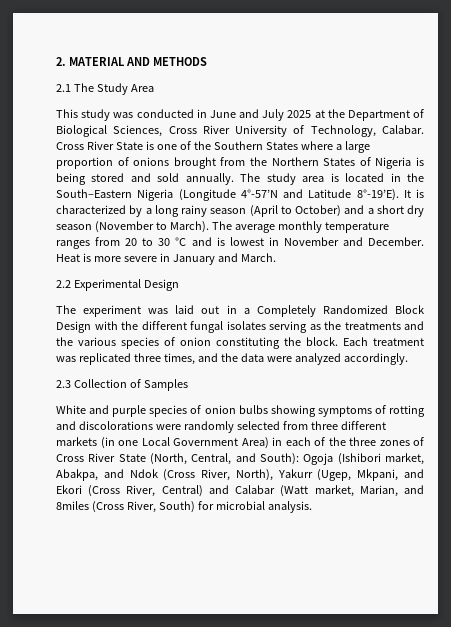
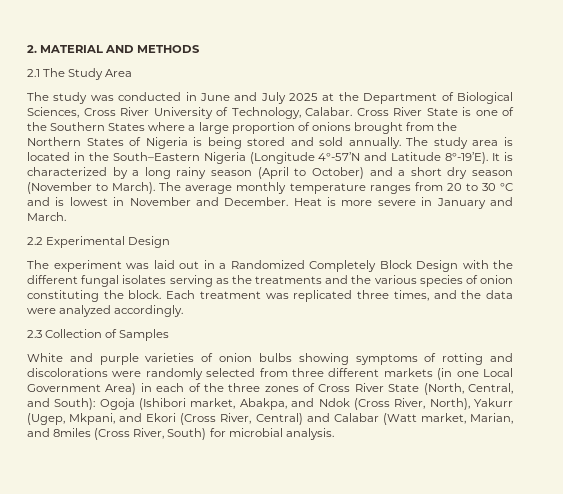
[56,109,78,118] This -> [27,92,49,101] The
[256,305,388,317] Completely Randomized -> [230,260,376,272] Randomized Completely
[149,405,188,417] species -> [145,353,195,362] varieties

